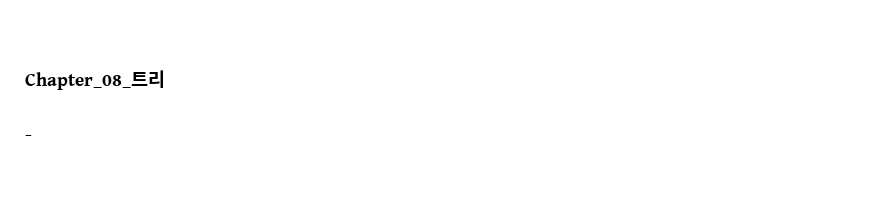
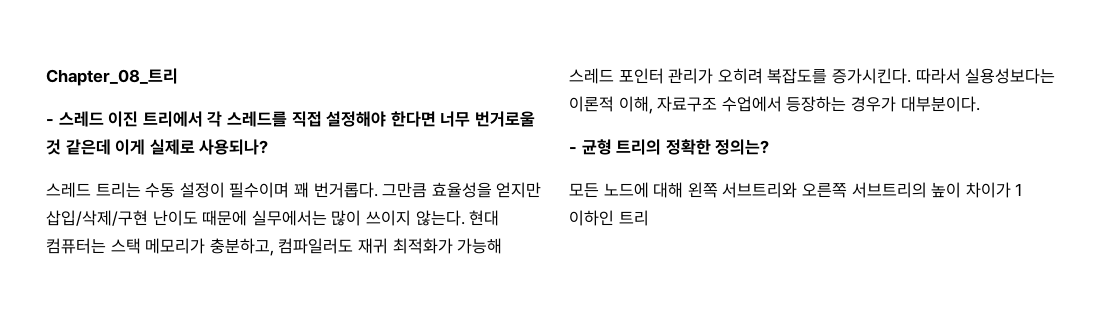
(32, 137) none -> [58,111,535,127] [46,139,269,155] [46,182,542,198] [46,210,500,226] [46,238,503,256] [569,68,1056,84] [569,96,980,114] [569,139,770,155] [569,182,1023,198] [569,210,649,226] 스레드 이진 트리에서 각 스레드를 직접 설정해야 한다면 너무 번거로울 것 같은데 이게 실제로 사용되나? // 스레드 트리는 수동 설정이 필수이며 꽤 번거롭다. 그만큼 효율성을 얻지만 삽입/삭제/구현 난이도 때문에 실무에서는 많이 쓰이지 않는다. 현대 컴퓨터는 스택 메모리가 충분하고, 컴파일러도 재귀 최적화가 가능해 스레드 포인터 관리가 오히려 복잡도를 증가시킨다. 따라서 실용성보다는 이론적 이해, 자료구조 수업에서 등장하는 경우가 대부분이다. // - 균형 트리의 정확한 정의는? // 모든 노드에 대해 왼쪽 서브트리와 오른쪽 서브트리의 높이 차이가 1 이하인 트리

